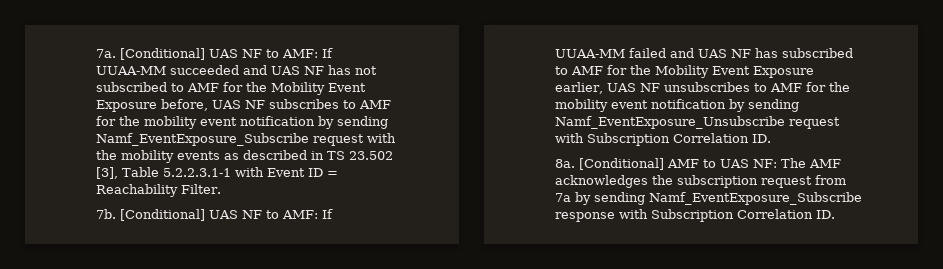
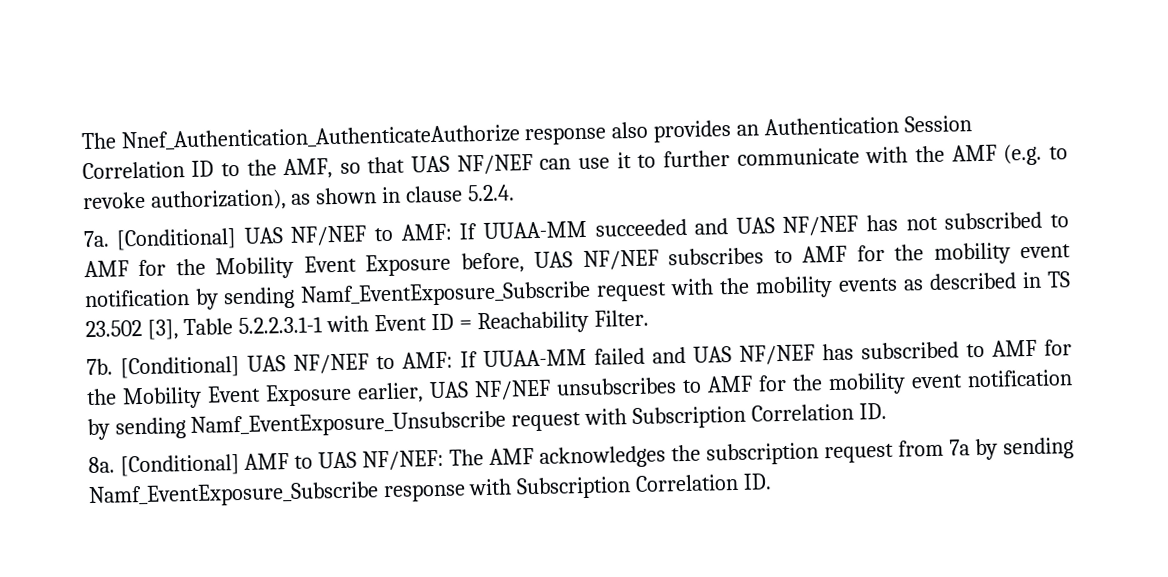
(96, 53) none -> [80,115,973,152] [81,143,1068,180] [81,184,516,212] The Nnef_Authentication_AuthenticateAuthorize response also provides an Authentication Session Correlation ID to the AMF, so that UAS NF/NEF can use it to further communicate with the AMF (e.g. to revoke authorization), as shown in clause 5.2.4. //
[242,49,263,58] NF -> [290,225,368,246] NF/NEF
[304,66,325,75] NF -> [782,215,859,236] NF/NEF
[245,100,266,109] NF -> [582,249,659,271] NF/NEF
[242,210,263,219] NF -> [292,353,369,374] NF/NEF
[731,49,752,58] NF -> [738,344,815,365] NF/NEF
[640,83,661,92] NF -> [473,379,551,401] NF/NEF
[753,159,778,168] NF: -> [362,449,445,471] NF/NEF:

